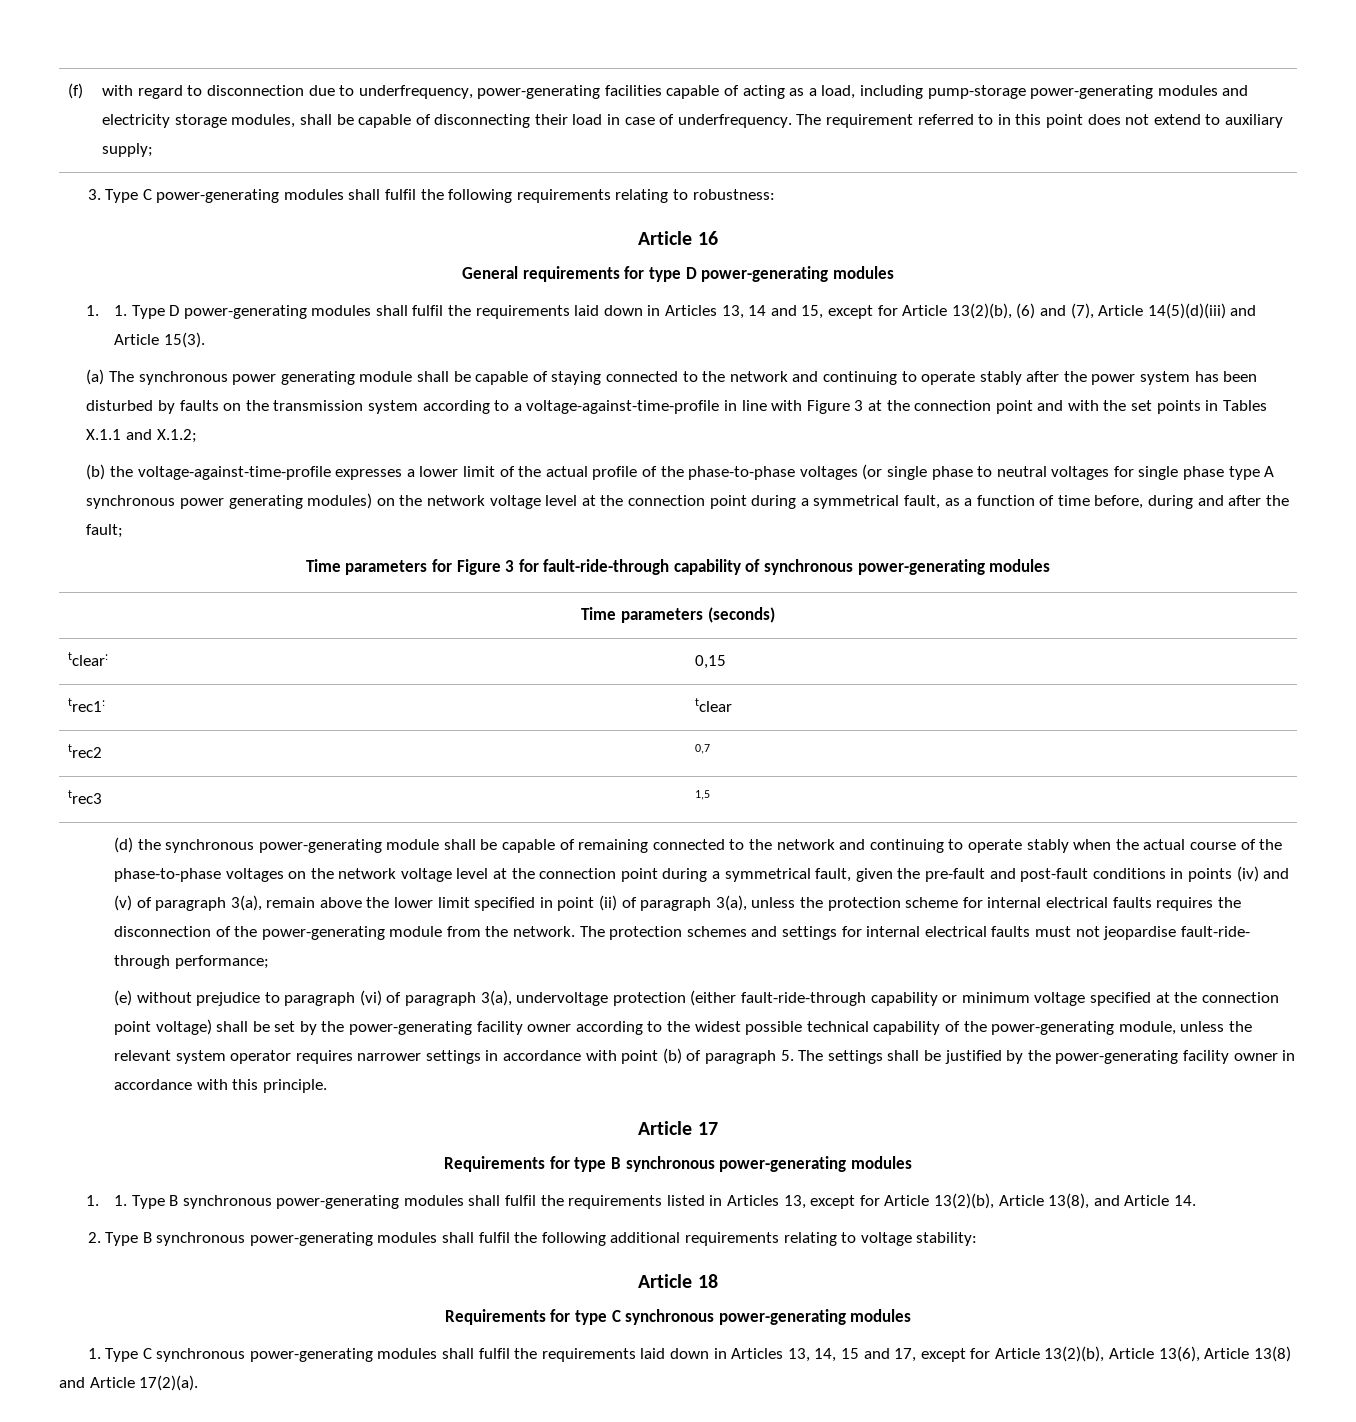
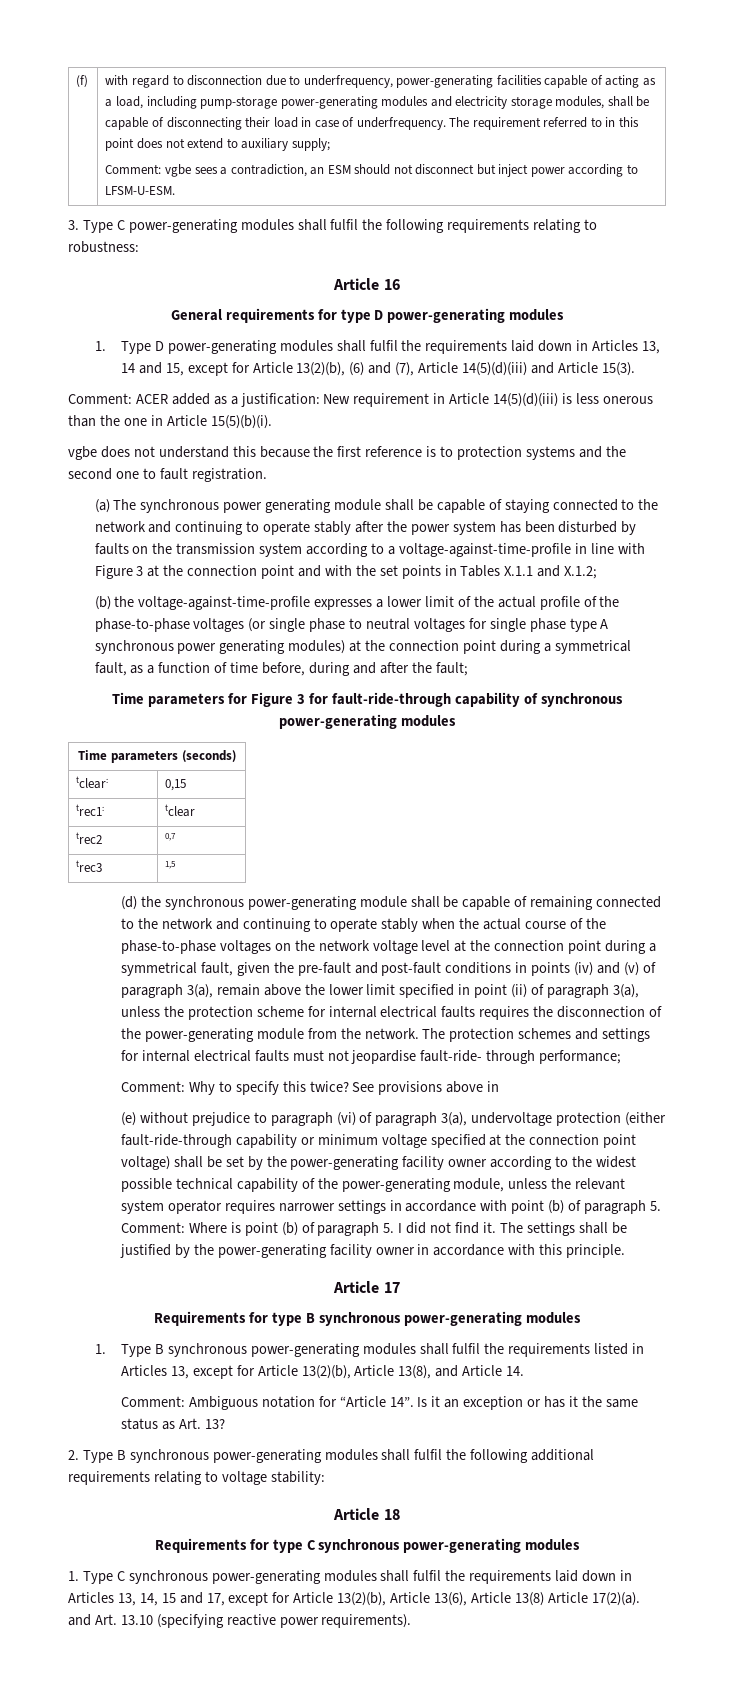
(154, 150) none -> [105,164,638,177] [105,186,176,195] // Comment: vgbe sees a contradiction, an ESM should not disconnect but inject power according to LFSM-U-ESM.
[113,305,127,316] 1. -> (106, 346) none
(205, 340) none -> [68,393,653,407] [68,415,272,429] [68,446,626,460] [68,468,267,482] // Comment: ACER added as a justification: New requirement in Article 14(5)(d)(iii) is less onerous than the one in Article 15(5)(b)(i). // vgbe does not understand this because the first reference is to protection systems and the second one to fault registration.
[376,495,578,509] on the network voltage level -> (346, 647) none
(269, 962) none -> [120,1081,500,1095] // Comment: Why to specify this twice? See provisions above in
(794, 1055) none -> [120,1222,496,1236] Comment: Where is point (b) of paragraph 5. I did not find it.
[113,1195,127,1206] 1. -> (106, 1349) none
(1196, 1200) none -> [120,1396,638,1410] [120,1418,225,1430] // Comment: Ambiguous notation for “Article 14”. Is it an exception or has it the same status as Art. 13?
[59,1377,85,1388] and -> (544, 1599) none
(199, 1383) none -> [68,1614,412,1628] and Art. 13.10 (specifying reactive power requirements).

